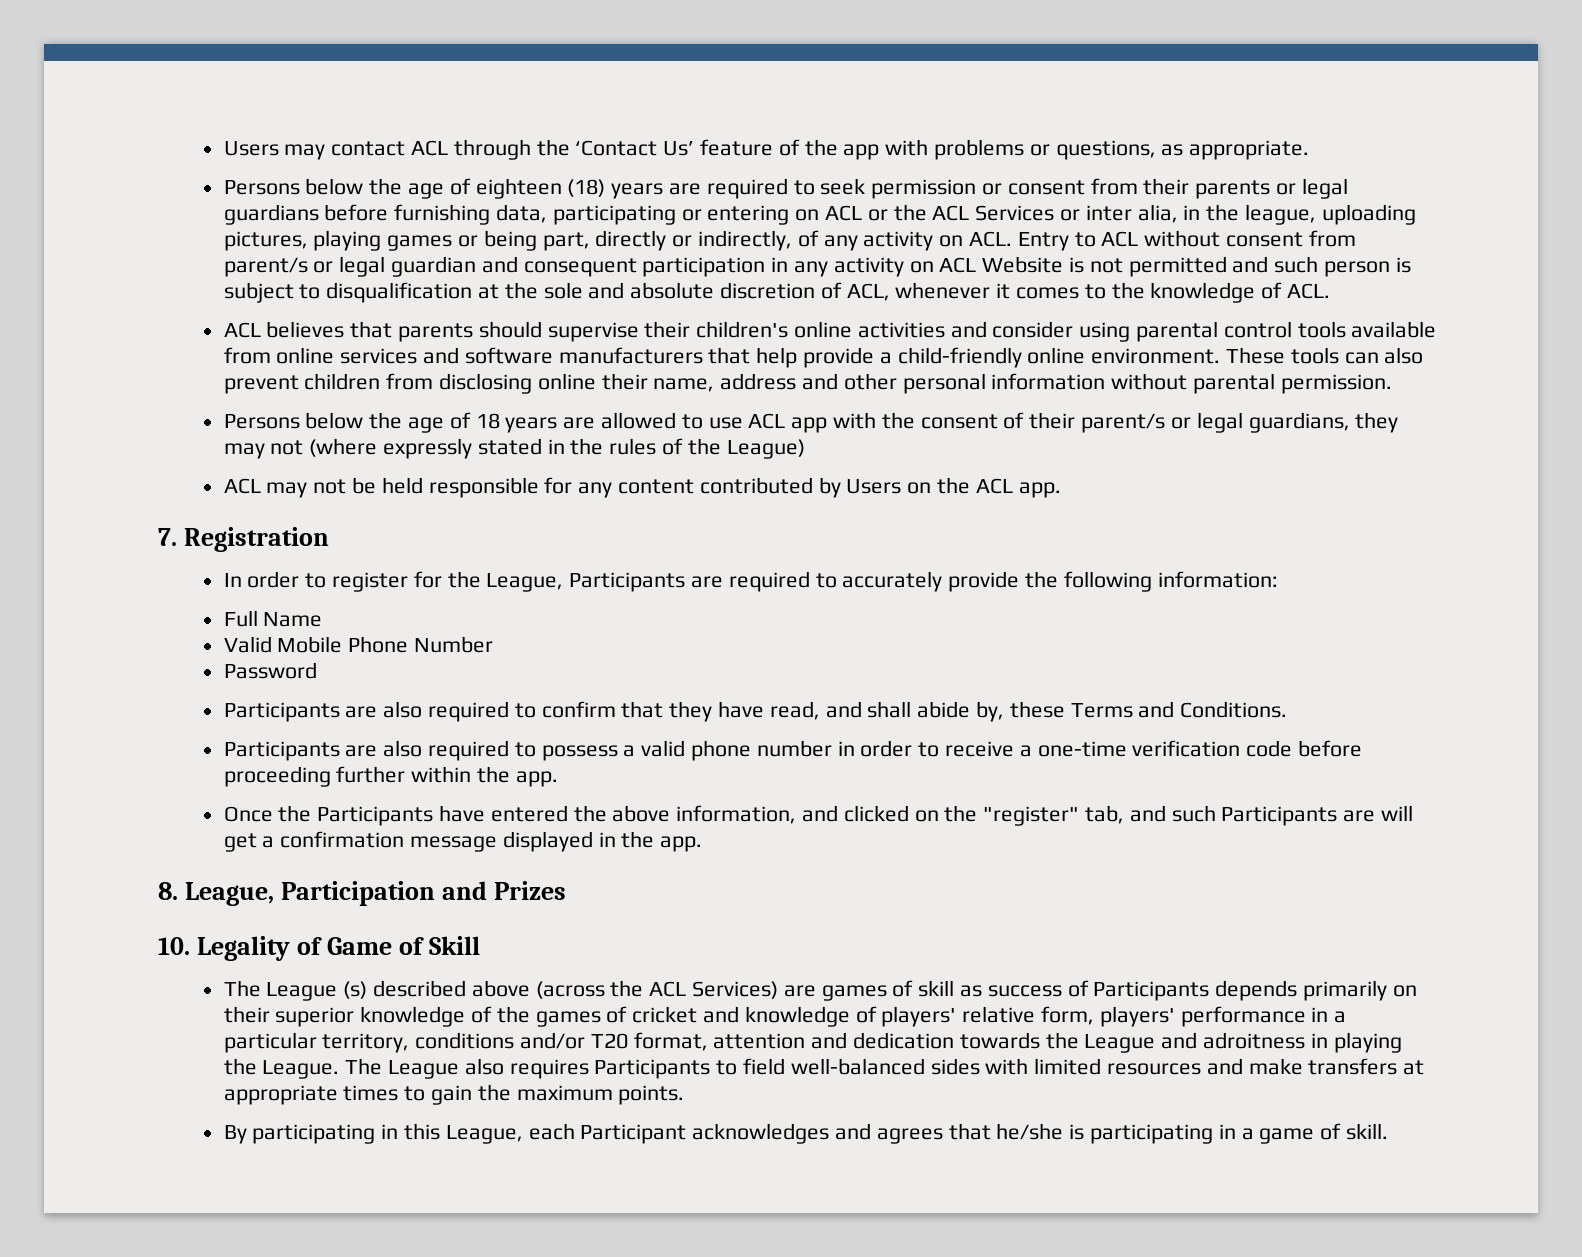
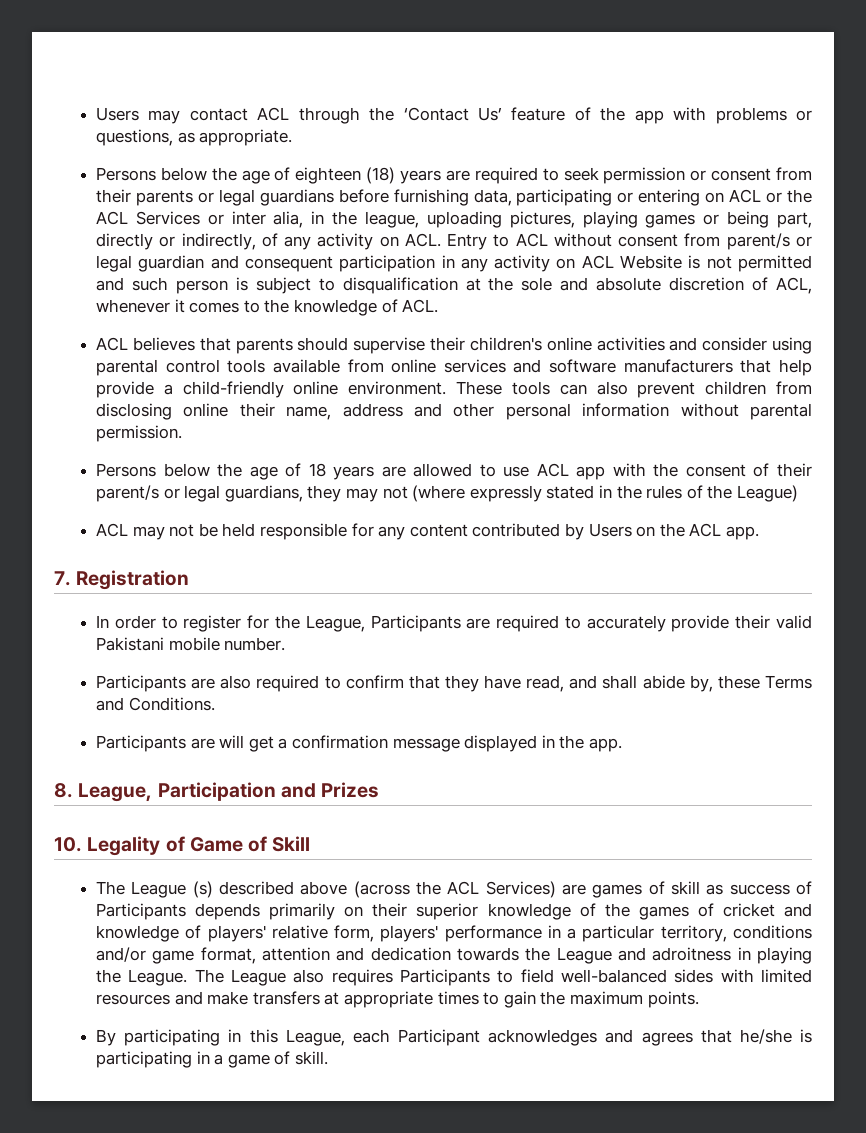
[1025,571,1278,592] [223,610,323,627] [223,636,494,653] [223,662,317,679] the following information: // Full Name // Valid Mobile Phone Number // Password -> [735,615,812,629] [96,637,286,651] their valid Pakistani mobile number.
[383,740,1363,761] [223,766,558,787] [223,805,1376,826] also required to possess a valid phone number in order to receive a one-time verification code before proceeding further within the app. // Once the Participants have entered the above information, and clicked on the "register" tab, and such Participants are -> (215, 743) none
[590,1033,628,1049] T20 -> [152,950,195,964] game

